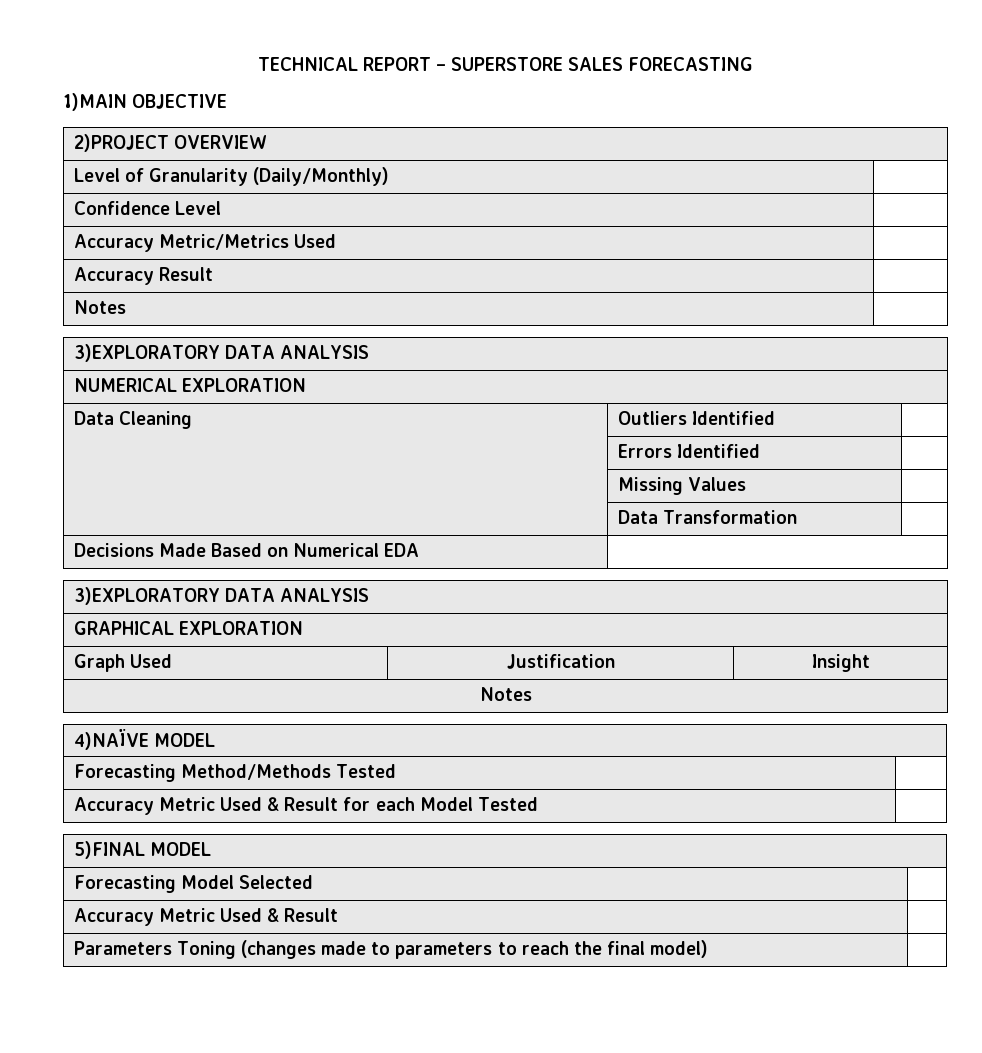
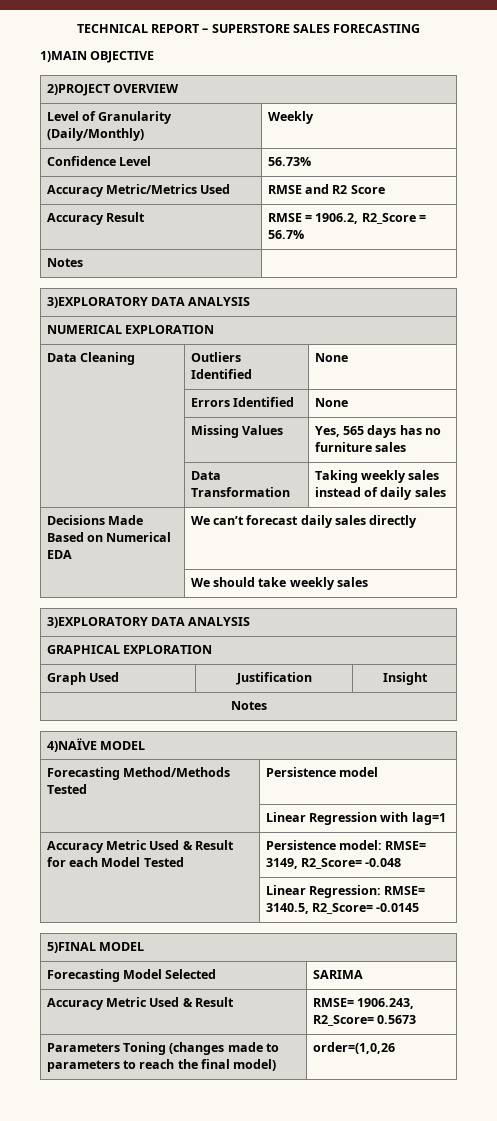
(390, 176) none -> [267,111,314,124] Weekly
(221, 208) none -> [267,157,311,166] 56.73%
[73,267,213,285] // Accuracy Result | -> [267,184,385,194] [46,212,145,225] [267,213,427,224] [267,230,304,239] RMSE and R2 Score // Accuracy Result | RMSE = 1906.2, R2_Score = 56.7%
(775, 418) | -> [314,353,348,362] | None
(760, 451) | -> [314,398,348,407] | None
[617,510,797,524] // | Data Transformation | -> [314,425,442,438] [314,442,406,452] [190,471,221,480] [190,487,290,497] [314,470,440,483] [314,487,446,500] Yes, 565 days has no furniture sales // | Data Transformation | Taking weekly sales instead of daily sales
(420, 550) none -> [190,515,418,528] [190,577,369,590] We can’t forecast daily sales directly // | We should take weekly sales
(397, 771) none -> [265,767,378,777] [265,812,446,825] Persistence model // | Linear Regression with lag=1
(538, 804) none -> [265,840,427,850] [265,858,402,869] [265,885,426,898] [265,903,420,914] Persistence model: RMSE= 3149, R2_Score= -0.048 // | Linear Regression: RMSE= 3140.5, R2_Score= -0.0145
(314, 882) none -> [312,970,363,979] SARIMA
(339, 915) none -> [312,998,414,1009] [312,1015,416,1026] RMSE= 1906.243, R2_Score= 0.5673
(709, 949) none -> [312,1042,395,1054] order=(1,0,26

